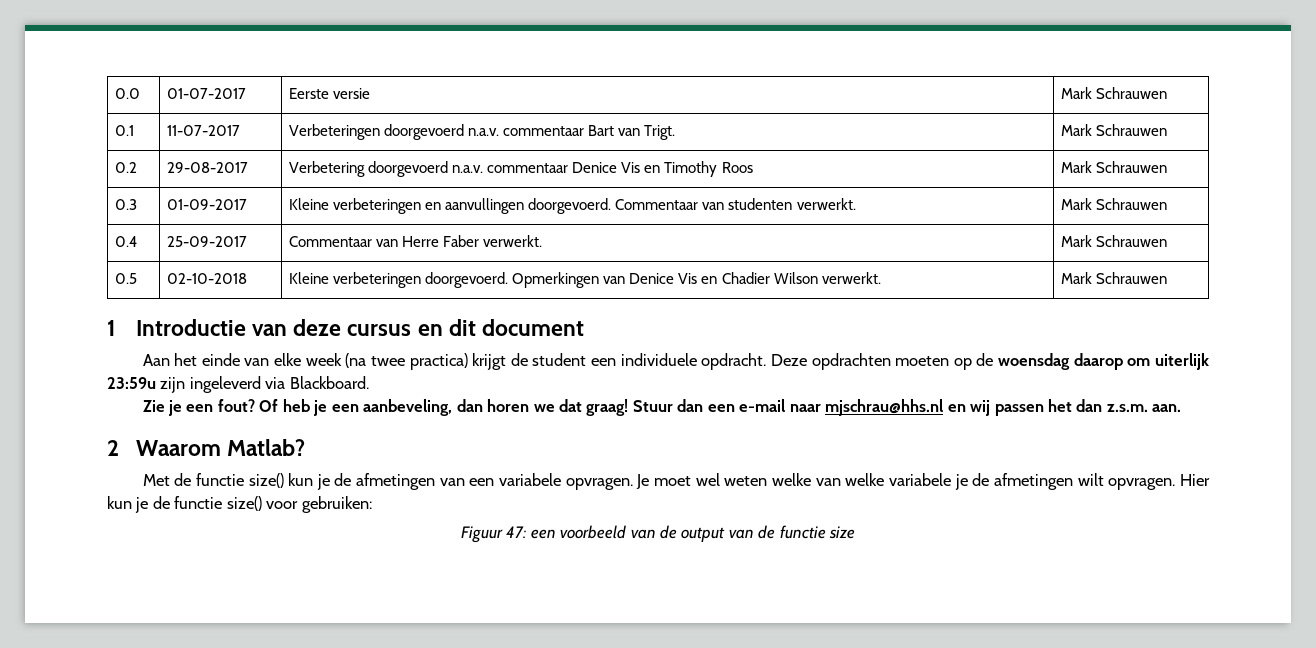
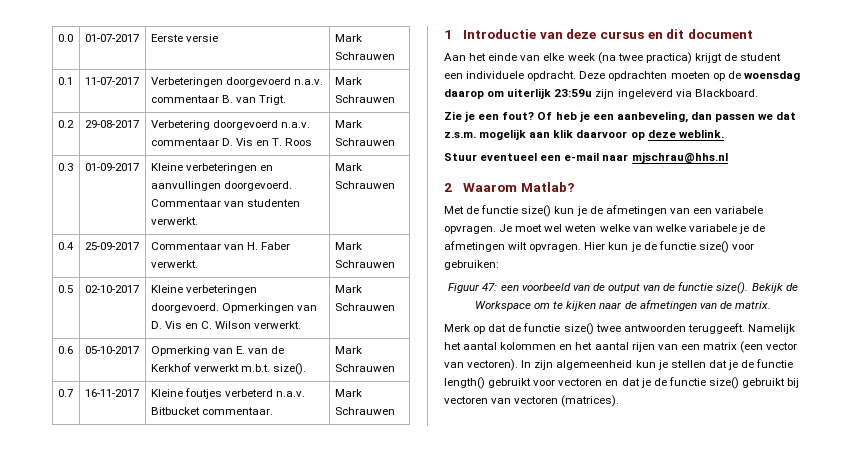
[588,125,615,136] Bart -> [221,95,233,103] B.
[572,161,718,177] Denice Vis en Timothy -> [221,138,283,146] D. Vis en T.
[402,236,440,247] Herre -> [246,242,258,250] H.
[167,273,248,284] 02-10-2018 -> [84,285,139,293] 02-10-2017
[629,272,770,284] Denice Vis en Chadier -> [150,321,213,329] D. Vis en C.
(1168, 278) none -> [57,346,73,354] [84,346,139,354] [150,346,285,356] [150,363,307,375] [334,346,362,354] [334,364,395,372] [57,389,73,397] [84,389,139,397] [150,388,306,399] [150,407,273,415] [334,389,362,397] [334,407,395,415] // 0.6 | 05-10-2017 | Opmerking van E. van de Kerkhof verwerkt m.b.t. size(). | Mark Schrauwen // 0.7 | 16-11-2017 | Kleine foutjes verbeterd n.a.v. Bitbucket commentaar. | Mark Schrauwen
[487,399,530,412] horen -> [715,114,756,122] passen
[586,399,1182,416] graag! Stuur dan een e-mail naar mjschrau@hhs.nl en wij passen het dan z.s.m. aan. -> [444,129,724,140] [444,152,728,163] z.s.m. mogelijk aan klik daarvoor op deze weblink. // Stuur eventueel een e-mail naar mjschrau@hhs.nl
[829,526,856,539] size -> [716,282,798,294] [475,300,771,311] [444,323,795,335] [444,341,798,353] [444,359,794,371] [444,377,800,389] [444,395,620,407] size(). Bekijk de Workspace om te kijken naar de afmetingen van de matrix. // Merk op dat de functie size() twee antwoorden teruggeeft. Namelijk het aantal kolommen en het aantal rijen van een matrix (een vector van vectoren). In zijn algemeenheid kun je stellen dat je de functie length() gebruikt voor vectoren en dat je de functie size() gebruikt bij vectoren van vectoren (matrices).

